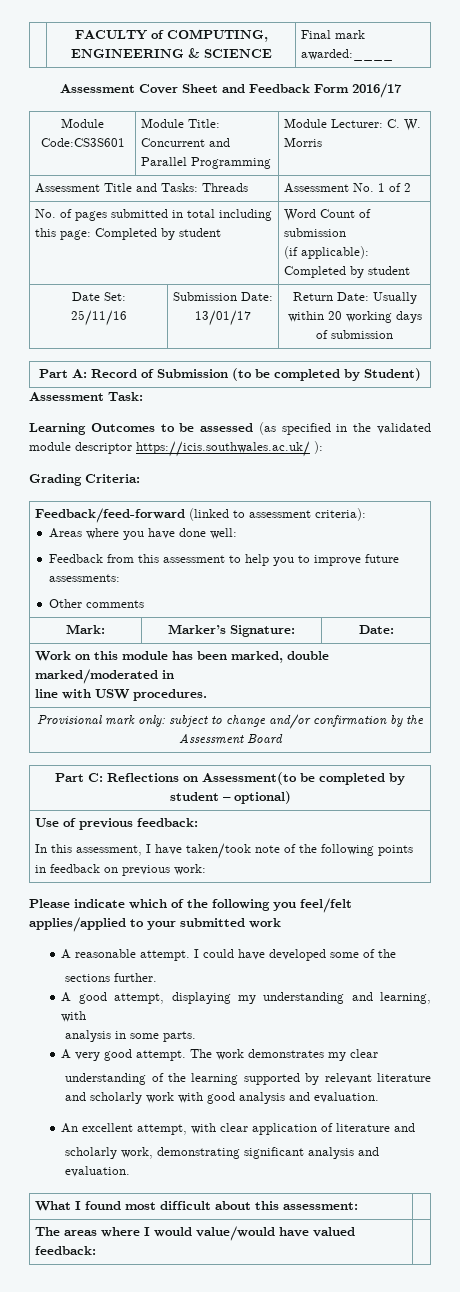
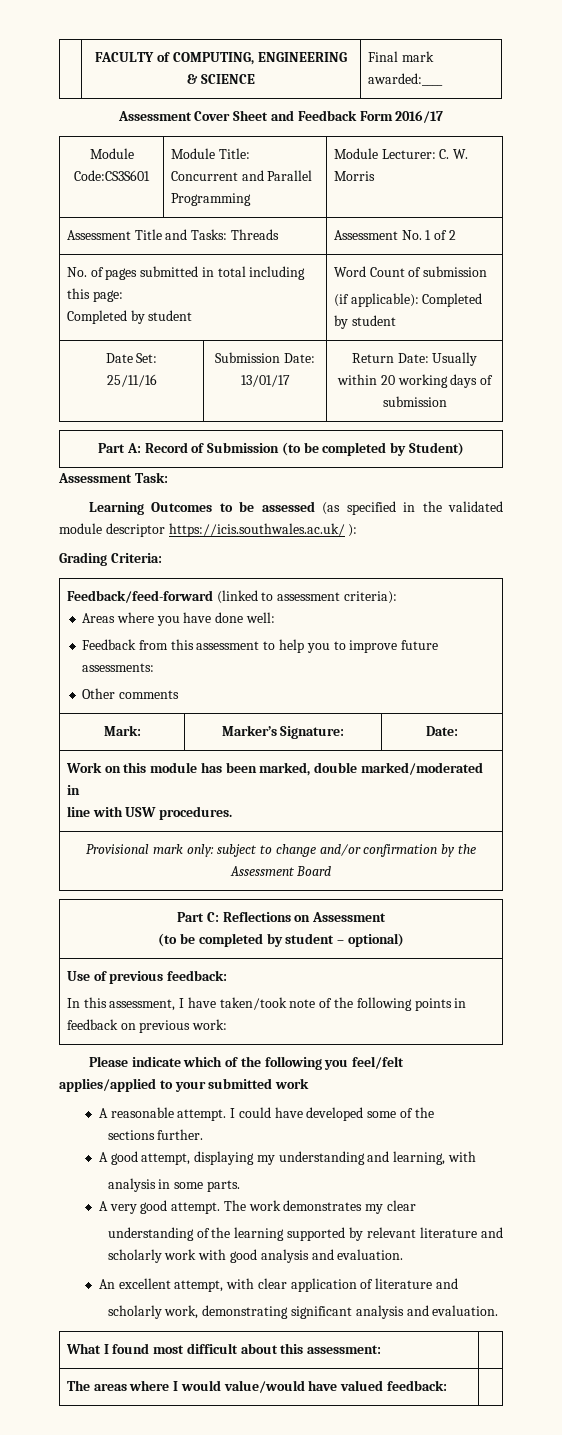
(91, 235) none -> (123, 296) //
[202,772,297,785] Assessment(to -> [312,912,387,922] [158,933,178,947] Assessment // (to

